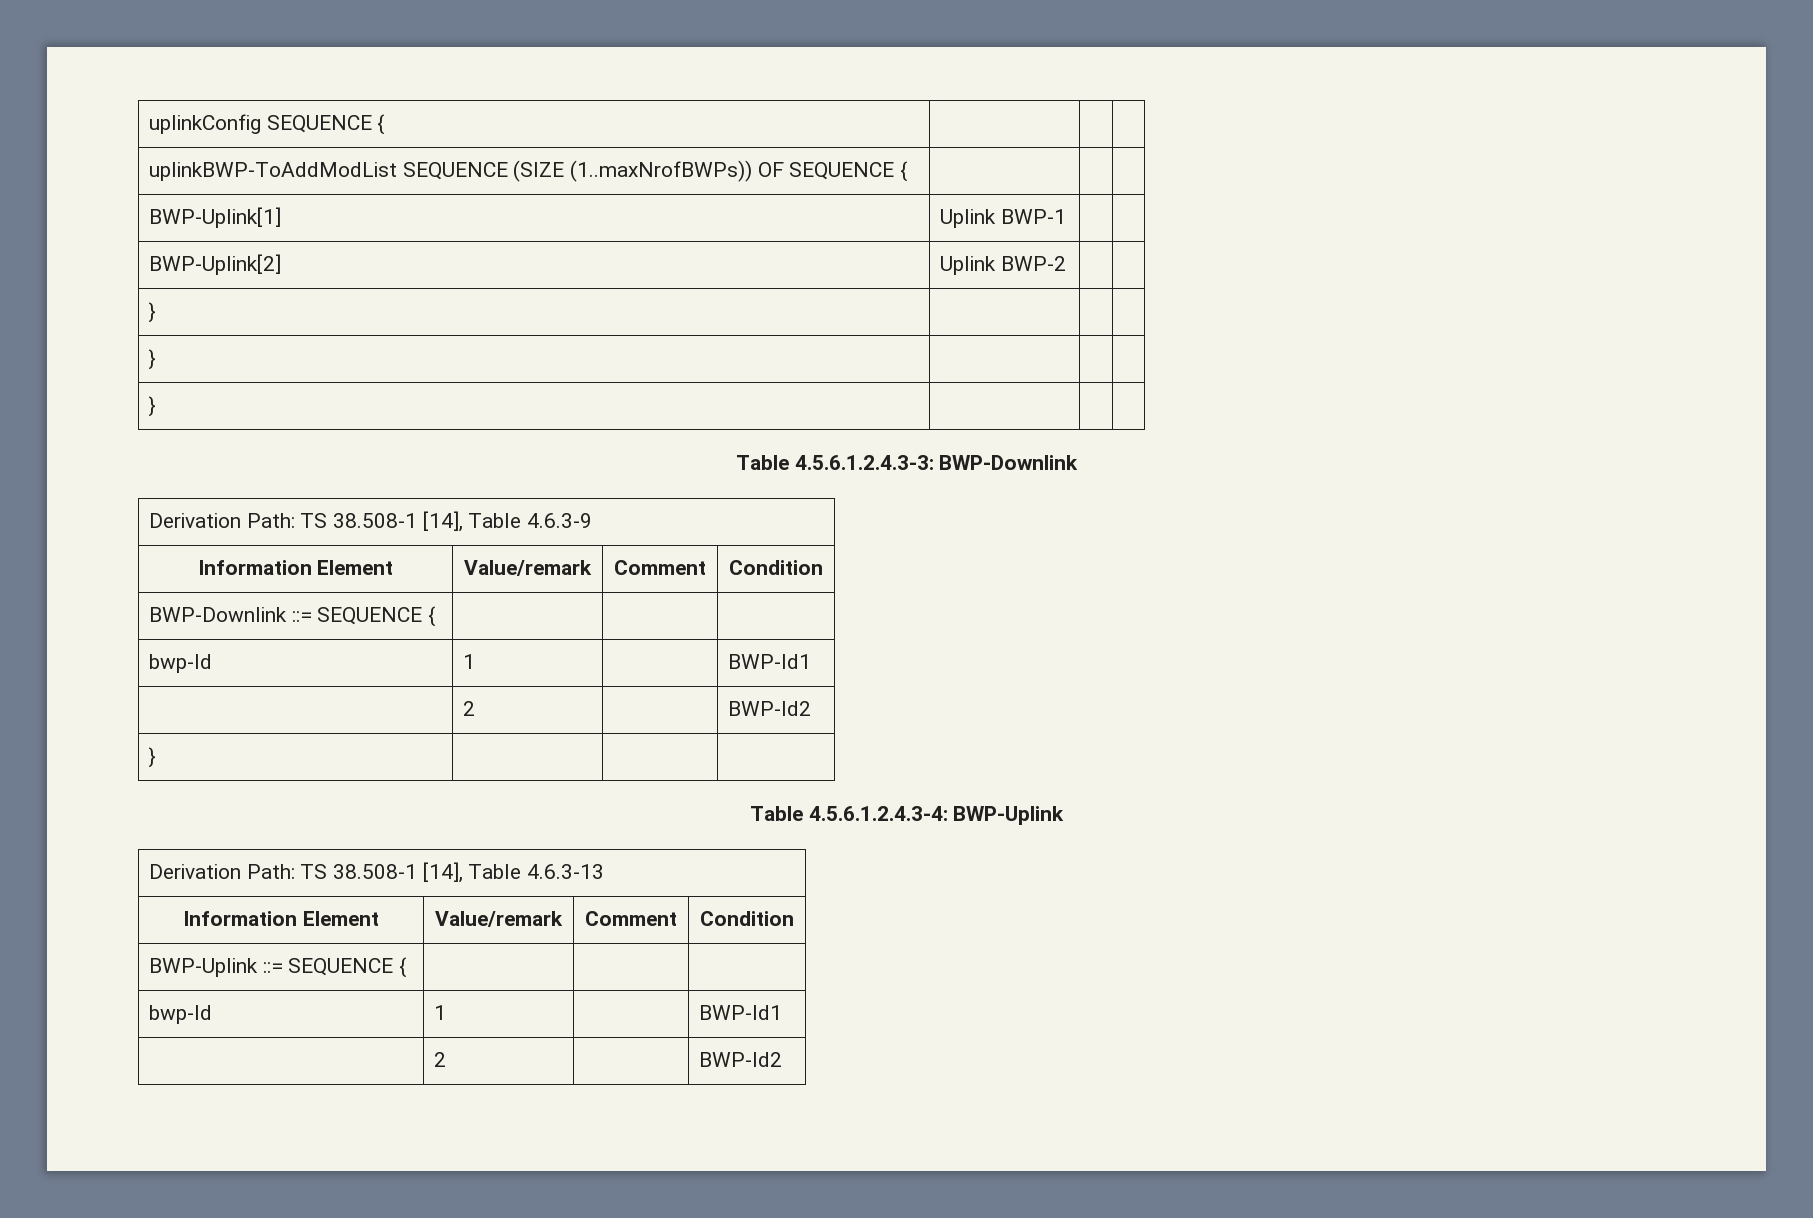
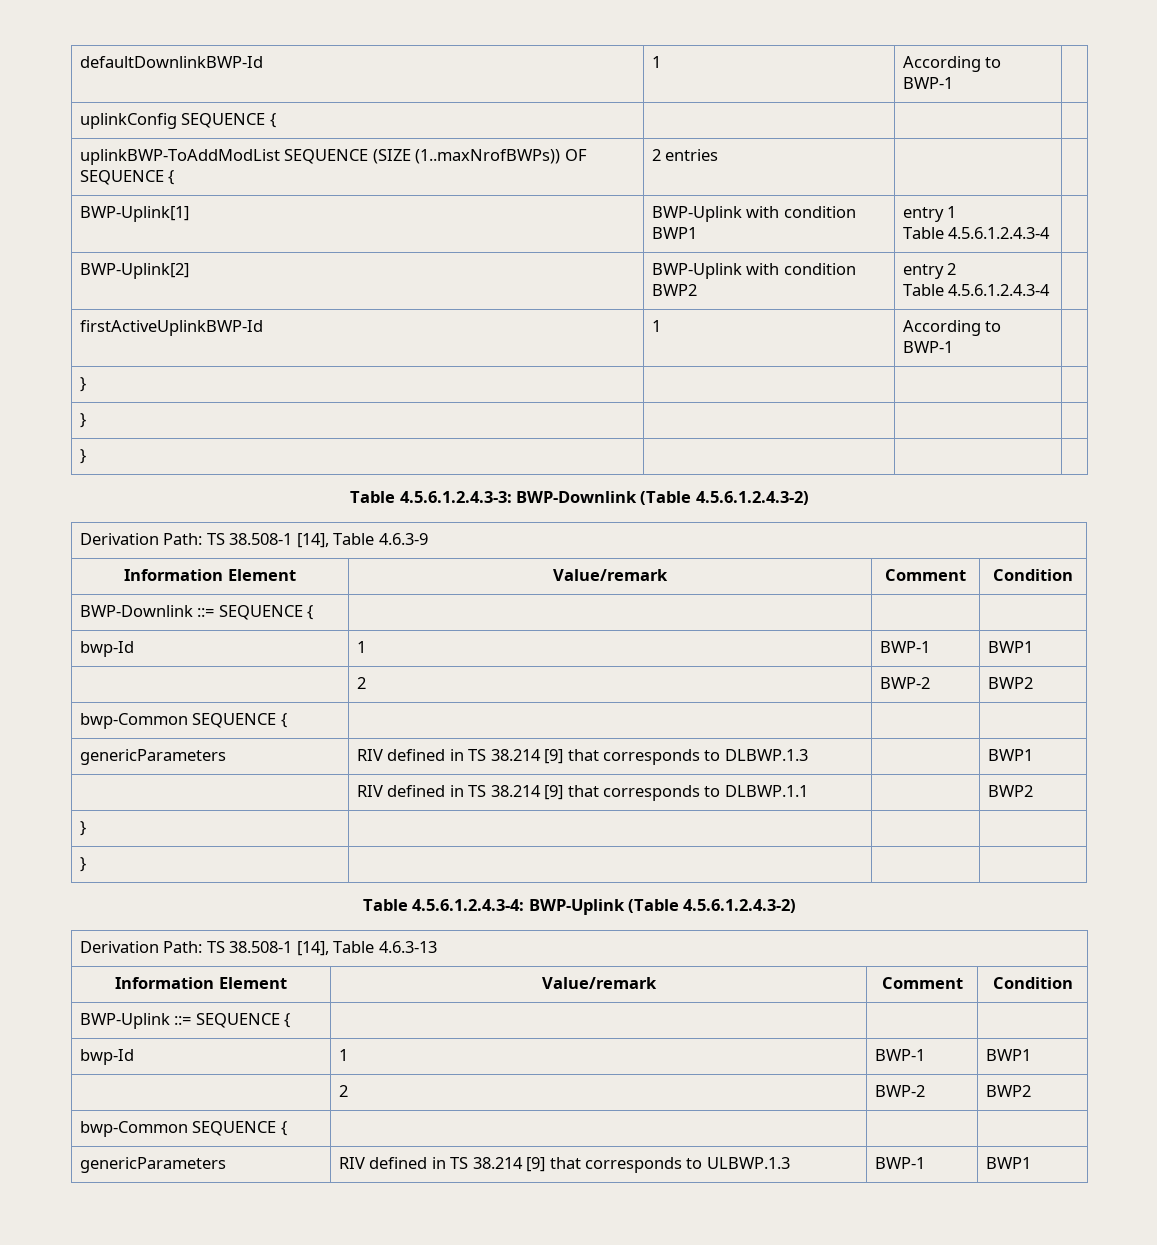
(149, 124) none -> [79,56,263,68] [651,56,661,68] [902,56,1002,72] [902,77,953,89] defaultDownlinkBWP-Id | 1 | According to BWP-1 | //
(909, 171) none -> [651,149,719,161] 2 entries
[940,209,1066,228] [149,254,282,275] [940,256,1066,275] Uplink BWP-1 | | // BWP-Uplink[2] | Uplink BWP-2 | -> [651,206,856,222] [651,227,697,239] [902,206,957,222] [902,227,1051,239] [79,263,189,279] [651,263,856,279] [651,284,697,296] [902,263,957,279] [902,284,1051,296] [79,320,263,336] [651,320,661,332] [902,320,1002,336] [902,341,953,353] BWP-Uplink with condition BWP1 | entry 1 // Table 4.5.6.1.2.4.3-4 | // BWP-Uplink[2] | BWP-Uplink with condition BWP2 | entry 2 // Table 4.5.6.1.2.4.3-4 | // firstActiveUplinkBWP-Id | 1 | According to BWP-1
(1079, 462) none -> [640,491,809,505] (Table 4.5.6.1.2.4.3-2)
[728,654,812,669] [463,701,476,716] [728,701,812,716] | BWP-Id1 // | 2 | | BWP-Id2 -> [879,641,930,653] [987,641,1033,653] [356,677,366,689] [879,677,930,689] [987,677,1033,689] [79,713,287,729] [79,749,226,765] [356,749,808,765] [987,749,1033,761] [356,785,808,801] [987,785,1033,797] [79,821,86,836] BWP-1 | BWP1 // | 2 | BWP-2 | BWP2 // bwp-Common SEQUENCE { | | | // genericParameters | RIV defined in TS 38.214 [9] that corresponds to DLBWP.1.3 | | BWP1 // | RIV defined in TS 38.214 [9] that corresponds to DLBWP.1.1 | | BWP2 // } | | |
(1065, 815) none -> [627,899,797,913] (Table 4.5.6.1.2.4.3-2)
[699,1005,783,1020] [434,1052,447,1067] [699,1052,783,1067] | BWP-Id1 // | 2 | | BWP-Id2 -> [874,1049,925,1061] [985,1049,1031,1061] [338,1085,348,1097] [874,1085,925,1097] [985,1085,1031,1097] [79,1121,287,1137] [79,1157,226,1173] [338,1157,790,1173] [874,1157,925,1169] [985,1157,1031,1169] BWP-1 | BWP1 // | 2 | BWP-2 | BWP2 // bwp-Common SEQUENCE { | | | // genericParameters | RIV defined in TS 38.214 [9] that corresponds to ULBWP.1.3 | BWP-1 | BWP1

